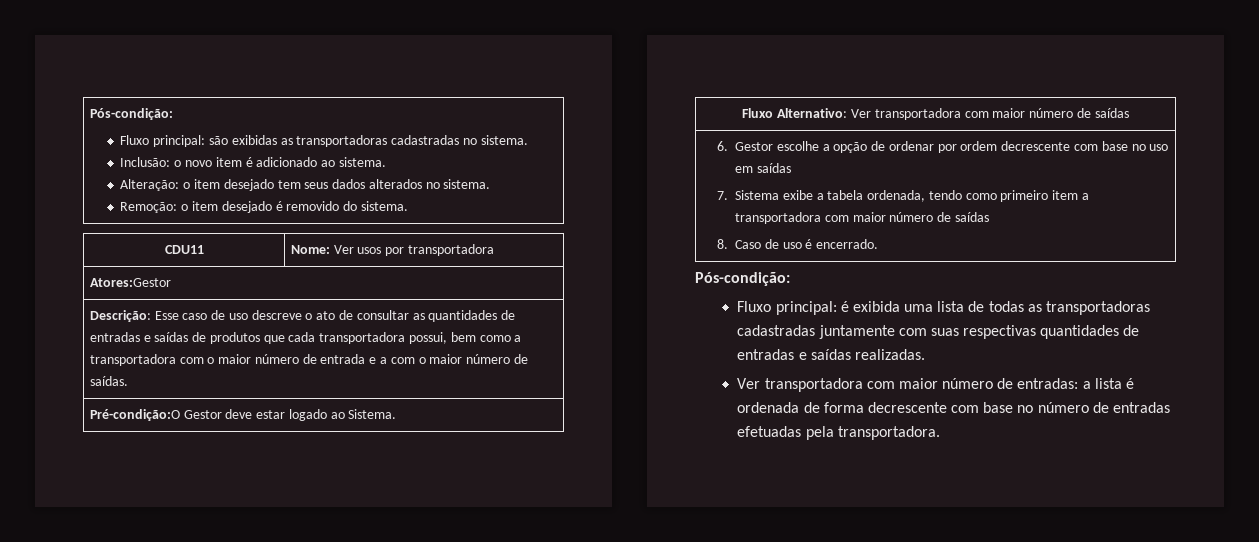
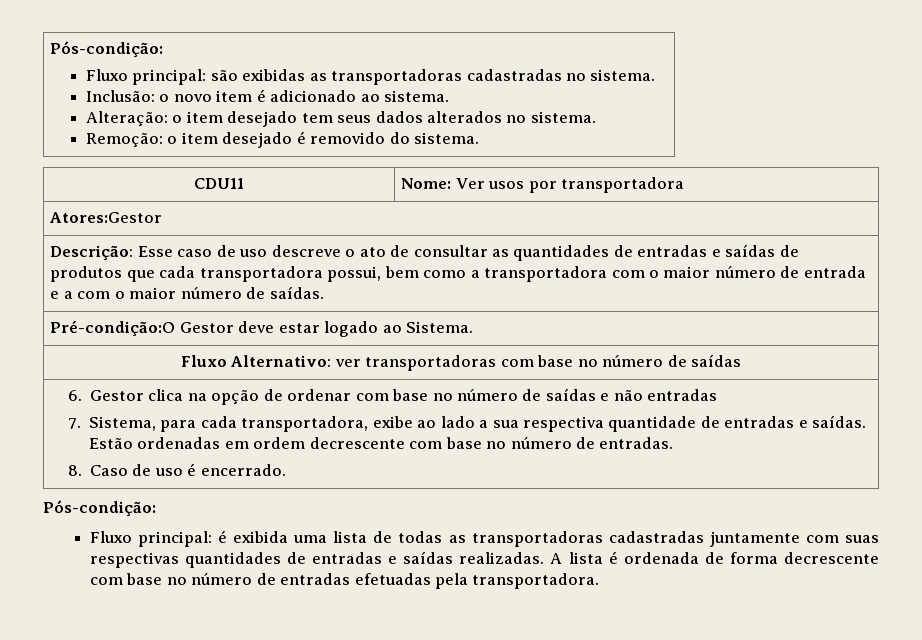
[850,108,1026,120] Ver transportadora com maior -> [334,355,598,371] ver transportadoras com base no
[776,141,830,151] escolhe a -> [148,389,207,401] clica na
[937,144,957,153] por -> [355,388,718,401] [67,415,867,432] [88,437,249,449] com base no número de saídas e não entradas // 7. Sistema, para cada transportadora, exibe ao lado a sua respectiva quantidade de entradas e saídas. Estão ordenadas em
[1149,144,1169,151] [734,163,791,173] [716,190,1089,202] [734,212,989,224] uso em saídas // 7. Sistema exibe a tabela ordenada, tendo como primeiro item a transportadora com maior número de saídas -> [510,437,674,449] número de entradas.
[737,378,1091,392] // Ver transportadora com maior número de entradas: a -> [550,553,563,564] A

